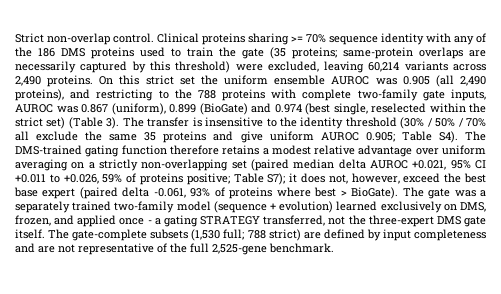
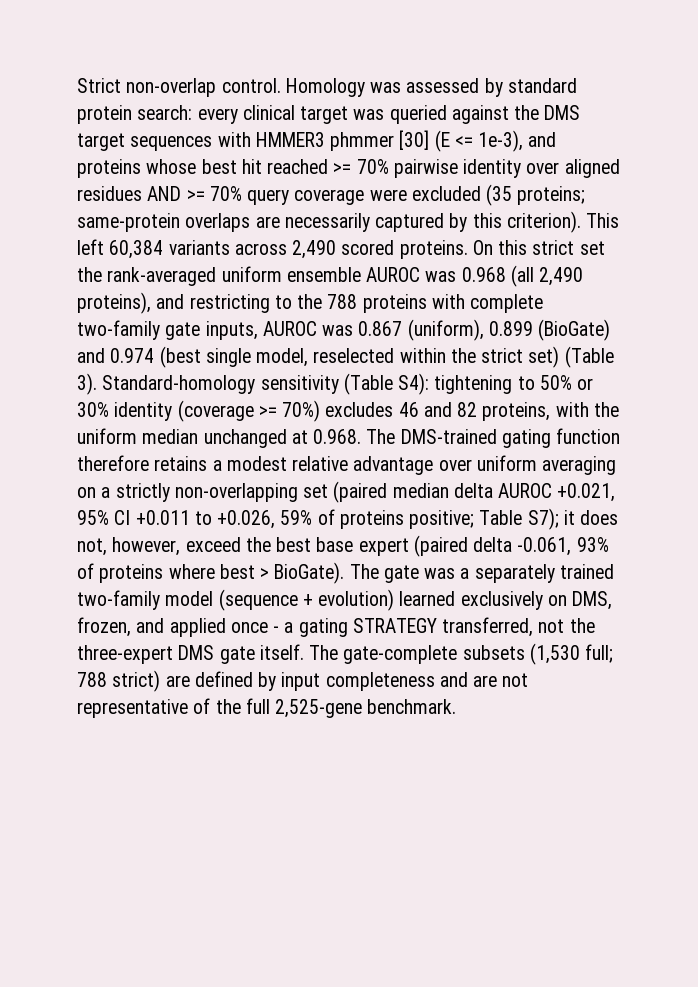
[157,33,486,45] [15,47,264,59] Clinical proteins sharing >= 70% sequence identity with any of the 186 DMS proteins used to train the gate -> [285,78,577,97] [77,105,581,124] [77,130,557,152] [77,159,620,178] [77,186,481,205] Homology was assessed by standard protein search: every clinical target was queried against the DMS target sequences with HMMER3 phmmer [30] (E <= 1e-3), and proteins whose best hit reached >= 70% pairwise identity over aligned residues AND >= 70% query coverage were excluded
[175,61,400,73] threshold) were excluded, leaving 60,214 -> [506,211,620,233] [77,239,164,259] criterion). This left 60,384
(41, 81) none -> [341,240,395,255] scored
(218, 80) none -> [107,267,217,286] rank-averaged
[402,76,430,85] 0.905 -> [461,267,506,282] 0.968
[333,103,368,115] single, -> [205,348,309,367] single model,
[122,117,486,129] [15,131,458,143] The transfer is insensitive to the identity threshold (30% / 50% / 70% all exclude the same 35 proteins and give uniform AUROC 0.905; Table S4). -> [102,373,594,395] [77,400,619,422] [77,428,362,448] Standard-homology sensitivity (Table S4): tightening to 50% or 30% identity (coverage >= 70%) excludes 46 and 82 proteins, with the uniform median unchanged at 0.968.

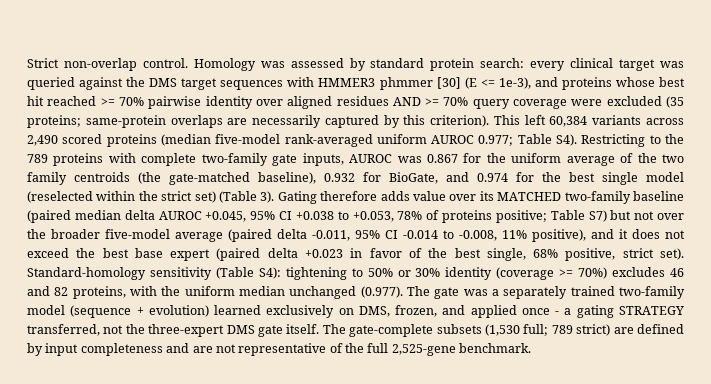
[399,240,605,259] [77,265,584,287] [77,292,270,314] proteins. On this strict set the rank-averaged uniform ensemble AUROC was 0.968 (all 2,490 proteins), and restricting -> [106,134,646,147] proteins (median five-model rank-averaged uniform AUROC 0.977; Table S4). Restricting
[327,294,358,309] 788 -> [27,154,48,163] 789
[407,319,611,341] [77,346,395,368] (uniform), 0.899 (BioGate) and 0.974 (best single model, reselected -> [463,153,684,166] [27,172,684,185] [27,191,93,203] for the uniform average of the two family centroids (the gate-matched baseline), 0.932 for BioGate, and 0.974 for the best single model (reselected
(97, 384) none -> [277,191,684,204] [27,210,685,223] [27,229,685,242] [27,248,684,261] Gating therefore adds value over its MATCHED two-family baseline (paired median delta AUROC +0.045, 95% CI +0.038 to +0.053, 78% of proteins positive; Table S7) but not over the broader five-model average (paired delta -0.011, 95% CI -0.014 to -0.008, 11% positive), and it does not exceed the best base expert (paired delta +0.023 in favor of the best single, 68% positive, strict set).
[291,428,621,448] [77,455,617,475] [77,481,616,503] [77,508,619,530] [77,535,609,557] [77,562,345,584] at 0.968. The DMS-trained gating function therefore retains a modest relative advantage over uniform averaging on a strictly non-overlapping set (paired median delta AUROC +0.021, 95% CI +0.011 to +0.026, 59% of proteins positive; Table S7); it does not, however, exceed the best base expert (paired delta -0.061, 93% of proteins where best > BioGate). -> [360,286,403,298] (0.977).
[77,672,107,687] 788 -> [551,325,573,334] 789

